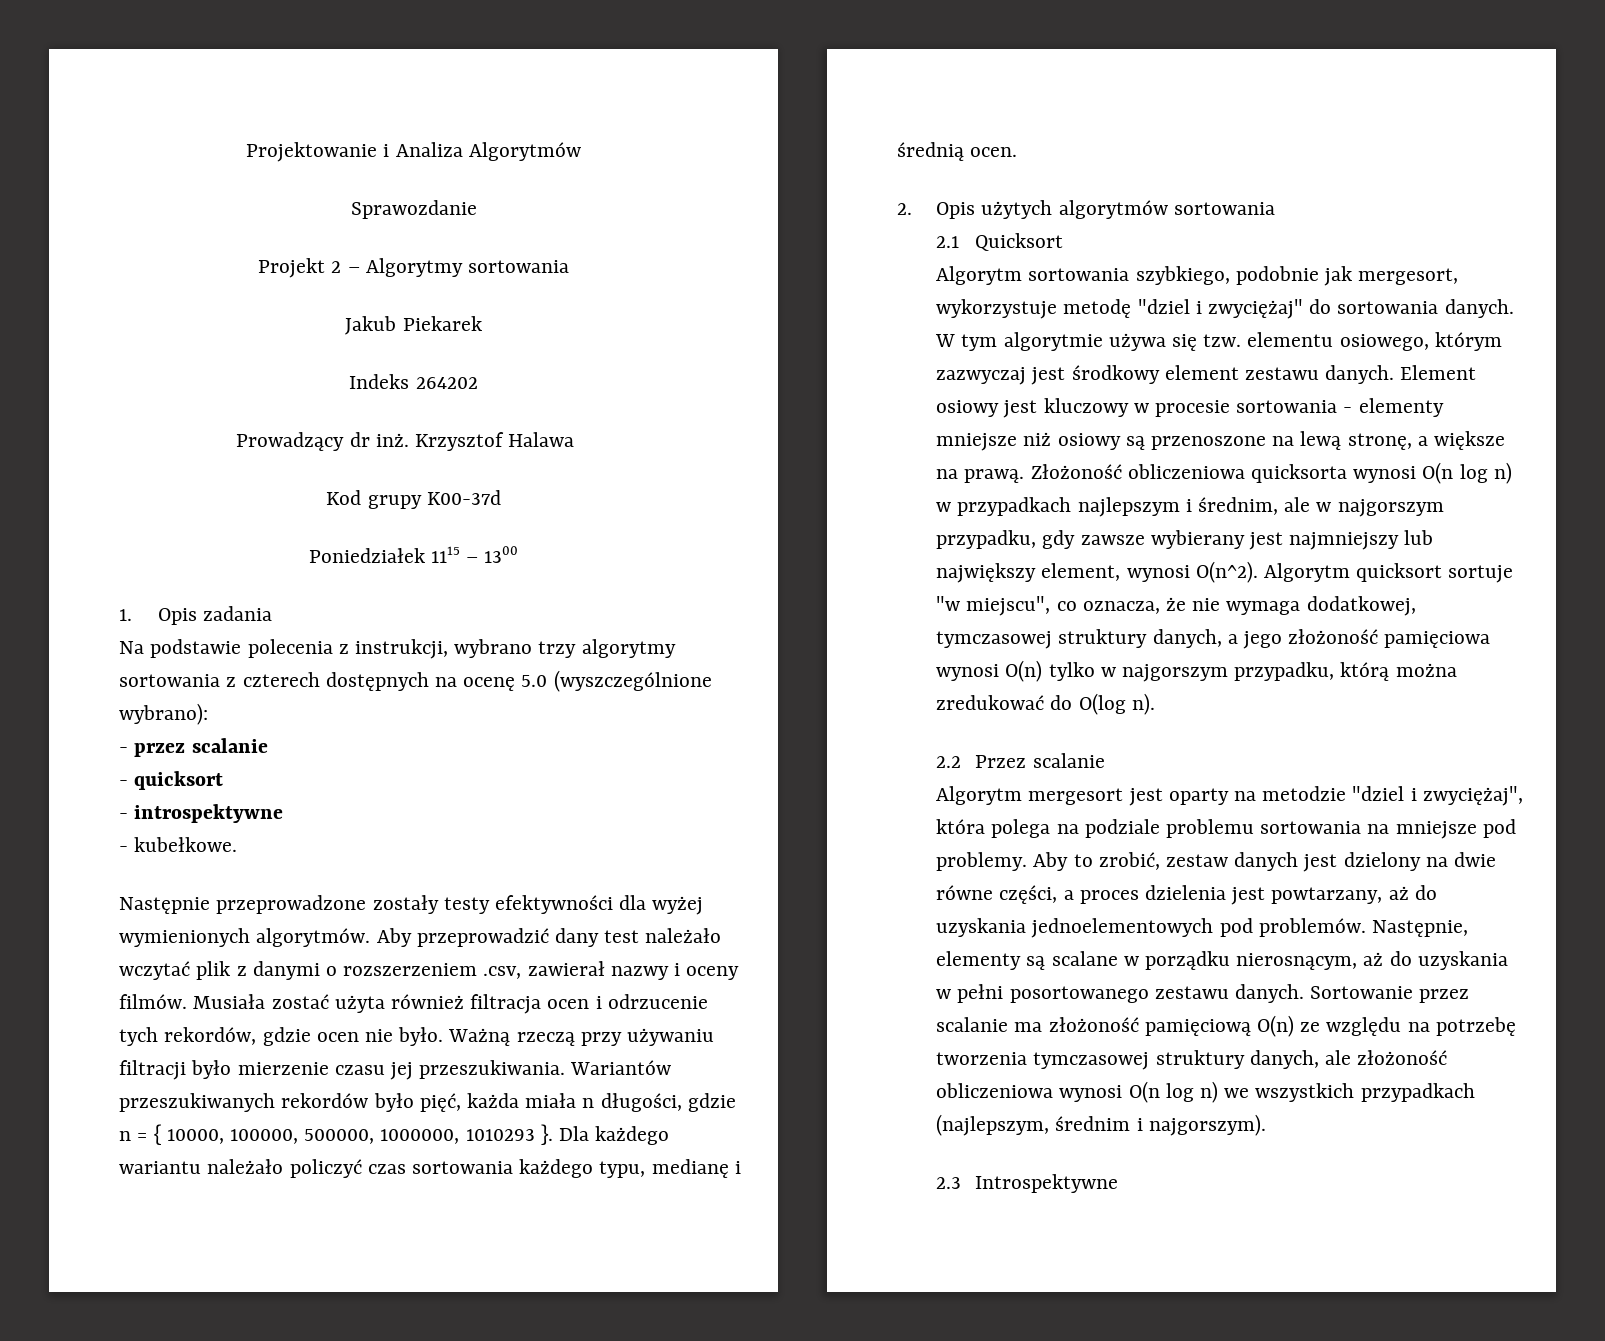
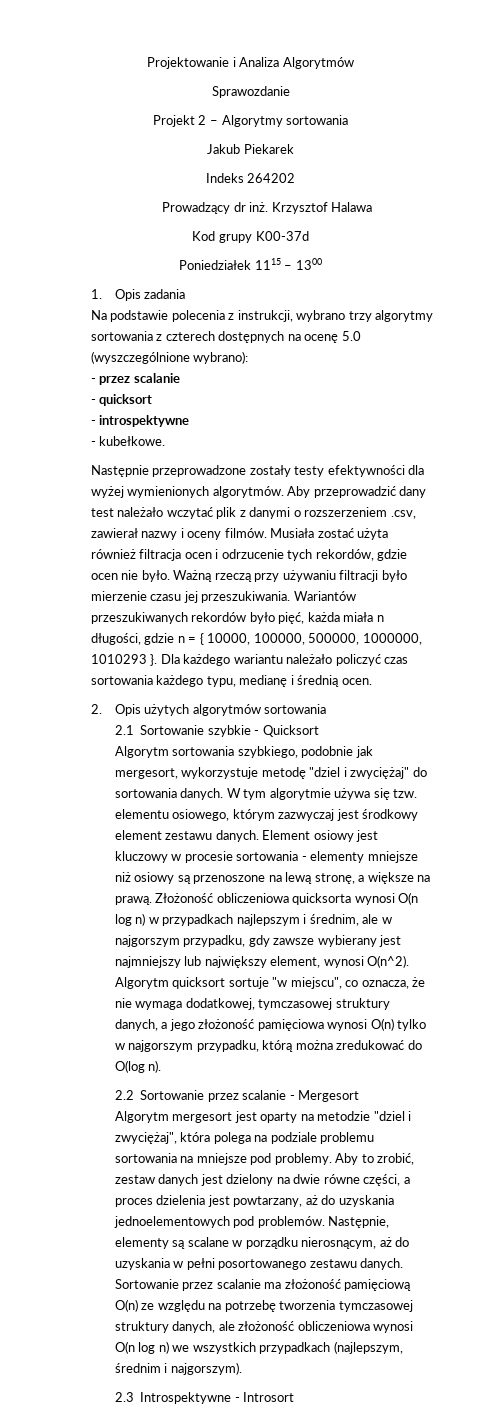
(960, 242) none -> [140,725,260,737] Sortowanie szybkie -
[975,753,1105,768] Przez scalanie -> [140,1090,360,1102] Sortowanie przez scalanie - Mergesort
(1119, 1183) none -> [234,1392,295,1402] - Introsort

